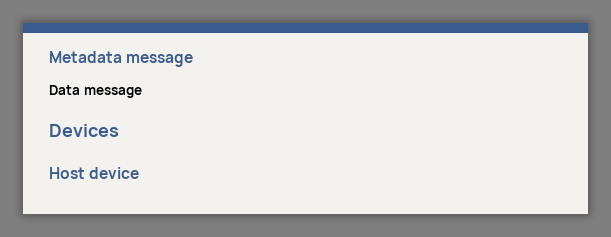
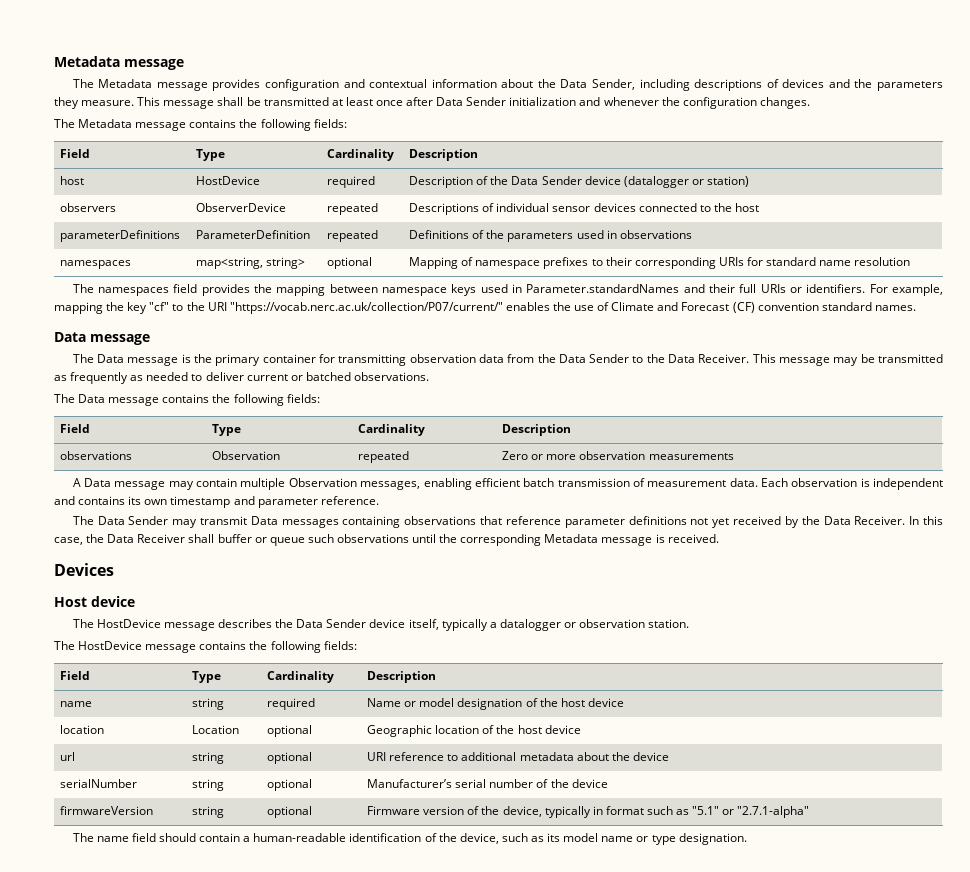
[49,85,142,98] [49,124,119,137] [49,167,140,179] Data message // Devices // Host device -> [72,79,943,91] [54,97,810,109] [54,119,347,131] [60,149,91,158] [196,149,226,161] [327,149,395,161] [409,149,479,161] [60,176,85,185] [196,176,261,185] [327,176,376,188] [409,176,749,188] [60,203,117,212] [196,203,287,212] [327,203,379,215] [409,203,759,215] [60,230,181,242] [196,230,311,239] [327,230,379,242] [409,230,692,242] [60,260,132,269] [196,257,306,269] [327,257,373,269] [409,257,911,269] [72,284,943,296] [54,302,916,314] [54,332,150,345] [72,354,944,366] [54,372,429,384] [54,394,320,406] [60,424,91,433] [212,424,242,436] [358,424,426,436] [502,424,572,436] [60,451,133,460] [212,451,281,460] [358,451,410,463] [502,451,734,460] [72,478,944,490] [54,496,379,508] [72,516,943,528] [54,534,719,546] [54,563,114,576] [54,596,135,607] [72,619,690,631] [54,641,357,653] [60,671,91,680] [192,671,222,683] [267,671,335,683] [367,671,437,683] [60,701,93,707] [192,698,225,710] [267,698,316,710] [367,698,624,710] [60,725,105,734] [192,725,240,734] [267,725,313,737] [367,725,581,737] [60,752,76,761] [192,752,225,764] [267,752,313,764] [367,752,669,761] [60,779,138,788] [192,779,225,791] [267,779,313,791] [367,779,608,788] [60,806,154,815] [192,806,225,818] [267,806,313,818] [367,806,810,818] [72,833,747,845] The Metadata message provides configuration and contextual information about the Data Sender, including descriptions of devices and the parameters they measure. This message shall be transmitted at least once after Data Sender initialization and whenever the configuration changes. // The Metadata message contains the following fields: // Field | Type | Cardinality | Description // host | HostDevice | required | Description of the Data Sender device (datalogger or station) // observers | ObserverDevice | repeated | Descriptions of individual sensor devices connected to the host // parameterDefinitions | ParameterDefinition | repeated | Definitions of the parameters used in observations // namespaces | map<string, string> | optional | Mapping of namespace prefixes to their corresponding URIs for standard name resolution // The namespaces field provides the mapping between namespace keys used in Parameter.standardNames and their full URIs or identifiers. For example, mapping the key "cf" to the URI "https://vocab.nerc.ac.uk/collection/P07/current/" enables the use of Climate and Forecast (CF) convention standard names. // Data message // The Data message is the primary container for transmitting observation data from the Data Sender to the Data Receiver. This message may be transmitted as frequently as needed to deliver current or batched observations. // The Data message contains the following fields: // Field | Type | Cardinality | Description // observations | Observation | repeated | Zero or more observation measurements // A Data message may contain multiple Observation messages, enabling efficient batch transmission of measurement data. Each observation is independent and contains its own timestamp and parameter reference. // The Data Sender may transmit Data messages containing observations that reference parameter definitions not yet received by the Data Receiver. In this case, the Data Receiver shall buffer or queue such observations until the corresponding Metadata message is received. // Devices // Host device // The HostDevice message describes the Data Sender device itself, typically a datalogger or observation station. // The HostDevice message contains the following fields: // Field | Type | Cardinality | Description // name | string | required | Name or model designation of the host device // location | Location | optional | Geographic location of the host device // url | string | optional | URI reference to additional metadata about the device // serialNumber | string | optional | Manufacturer’s serial number of the device // firmwareVersion | string | optional | Firmware version of the device, typically in format such as "5.1" or "2.7.1-alpha" // The name field should contain a human-readable identification of the device, such as its model name or type designation.

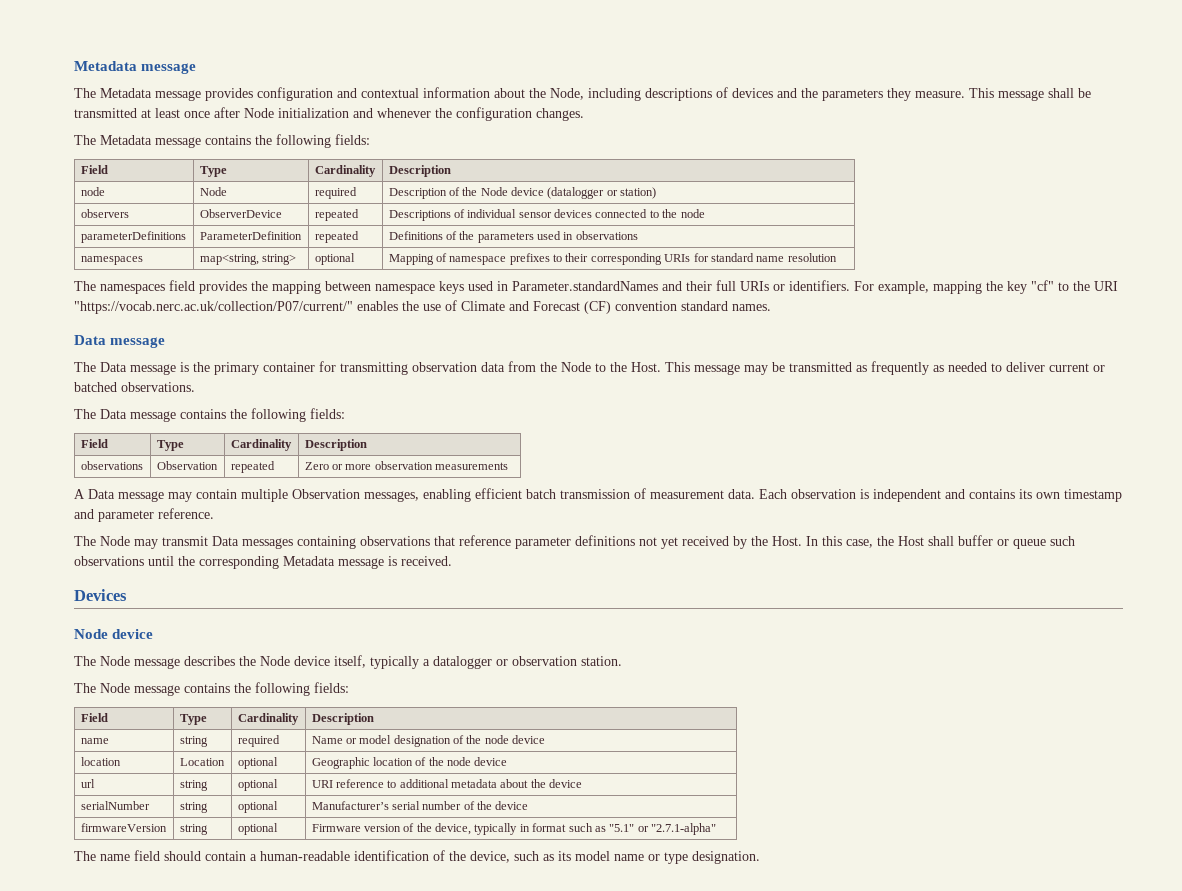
[560,79,636,90] Data Sender, -> [550,88,584,100] Node,
[436,97,507,106] Data Sender -> [244,108,274,118] Node
[60,176,85,185] [196,176,261,185] host | HostDevice -> [80,187,105,196] [199,187,227,196] node | Node
[511,176,582,185] Data Sender -> [480,187,508,196] Node
[734,203,759,212] host -> [680,209,705,218] node
[558,354,750,363] Data Sender to the Data Receiver. -> [561,362,661,372] Node to the Host.
[97,516,169,525] Data Sender -> [100,536,130,546] Node
[823,516,906,525] Data Receiver. -> [772,536,802,546] Host.
[107,534,186,543] Data Receiver -> [898,536,924,546] Host
[54,597,87,607] Host -> [74,629,108,639] Node
[96,619,161,628] HostDevice -> [100,656,130,666] Node
[296,619,367,628] Data Sender -> [260,656,290,666] Node
[78,641,143,650] HostDevice -> [100,683,130,693] Node
[560,698,585,707] host -> [484,735,509,744] node
[517,725,542,734] host -> [447,757,472,766] node

